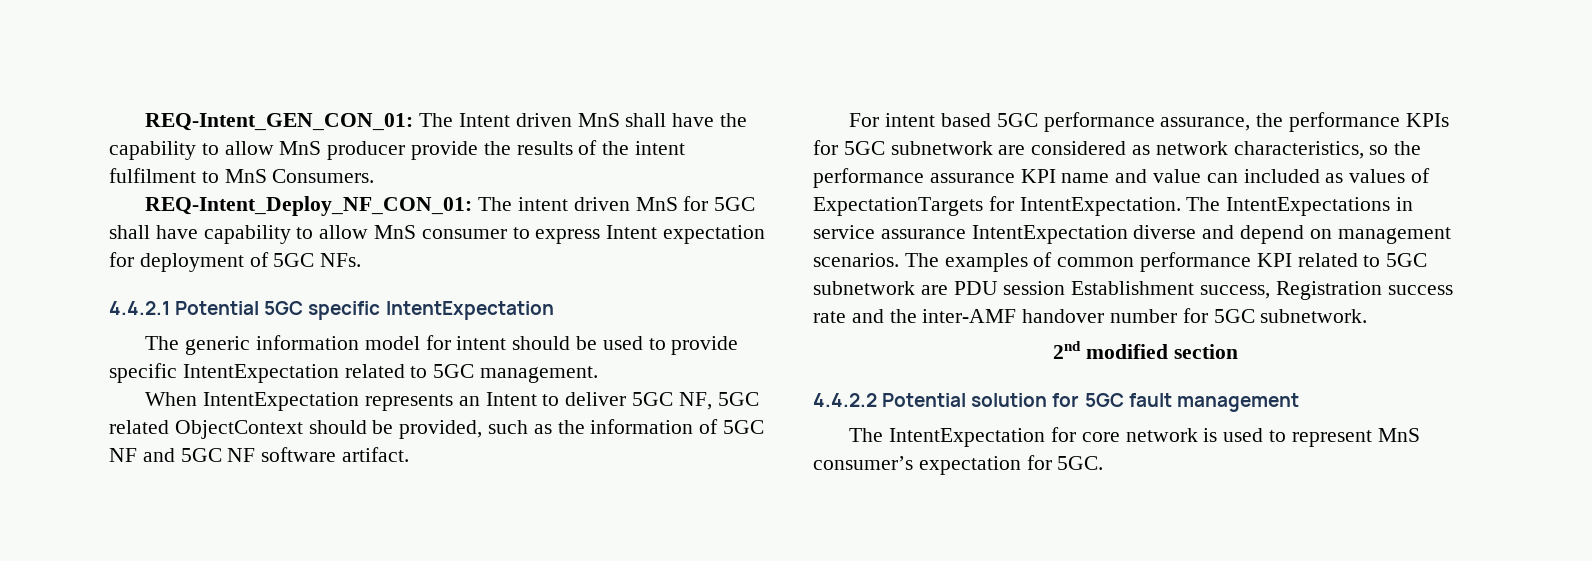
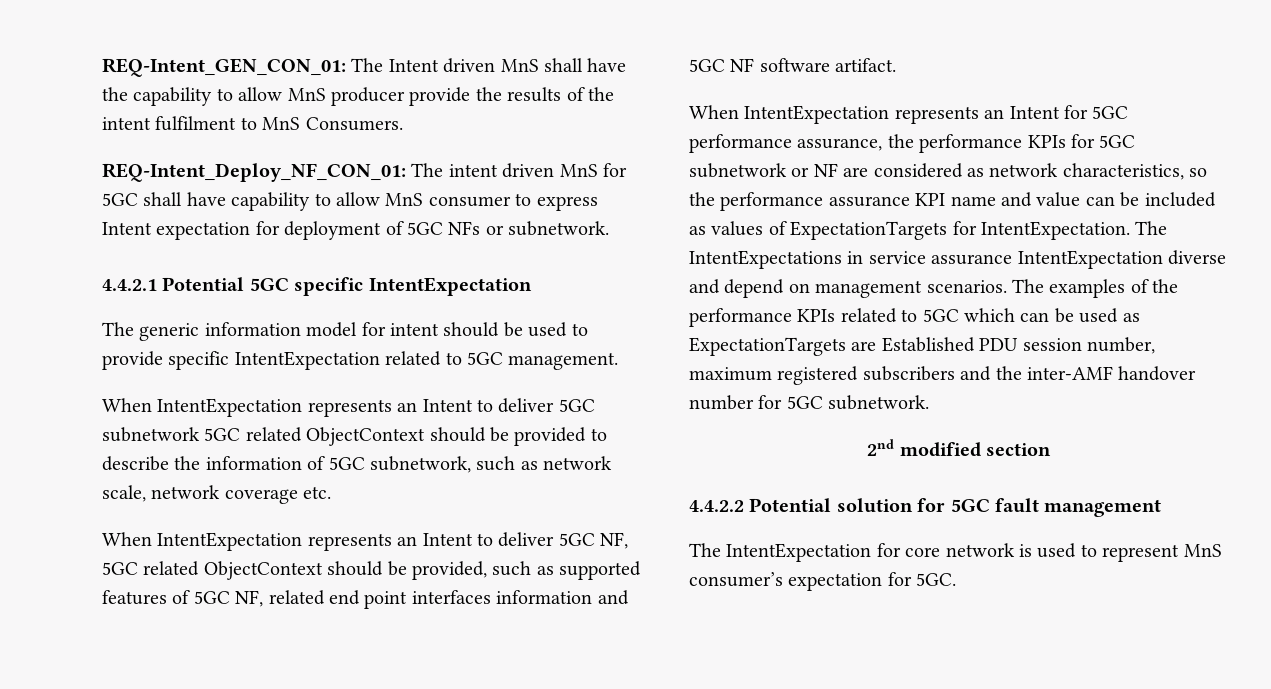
[320,253,362,267] NFs. -> [448,221,610,236] NFs or subnetwork.
(599, 374) none -> [102,398,595,417] [102,427,607,446] [102,456,613,473] [102,485,332,504] // When IntentExpectation represents an Intent to deliver 5GC subnetwork 5GC related ObjectContext should be provided to describe the information of 5GC subnetwork, such as network scale, network coverage etc.
[557,419,765,434] [109,448,137,462] the information of 5GC NF -> [559,561,642,580] [102,590,593,609] supported features of 5GC NF, related end point interfaces information
[849,113,991,127] For intent based -> [689,105,1088,124] When IntentExpectation represents an Intent for
(993, 148) none -> [791,163,838,177] or NF
(1238, 178) none -> [1120,192,1140,207] be
[1057,252,1428,272] [813,281,1453,300] [813,311,846,323] common performance KPI related to 5GC subnetwork are PDU session Establishment success, Registration success rate -> [1152,279,1179,293] [689,308,1140,327] [689,337,1155,356] [689,366,955,385] the performance KPIs related to 5GC which can be used as ExpectationTargets are Established PDU session number, maximum registered subscribers

